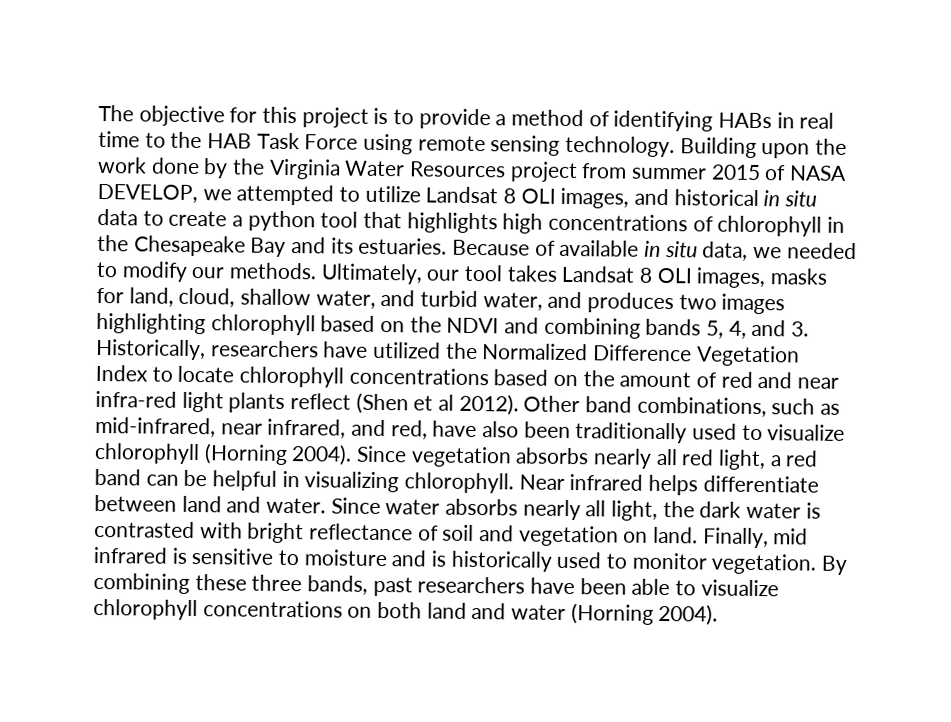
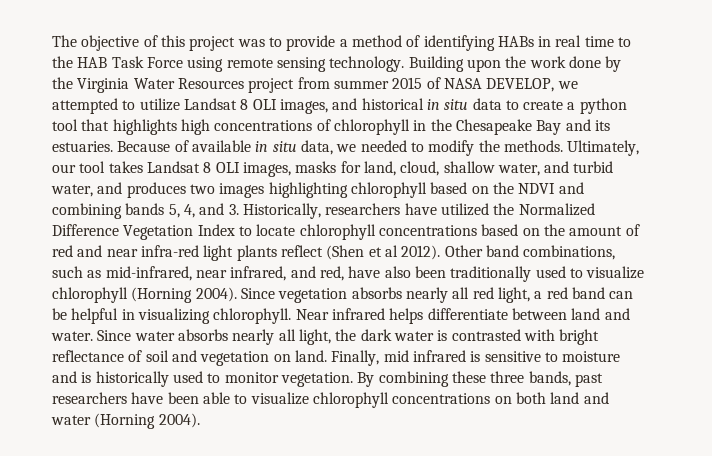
[229,107,258,123] for -> [143,35,158,47] of
[373,107,389,125] is -> [237,39,265,47] was
[191,266,225,279] our -> [478,140,500,152] the

